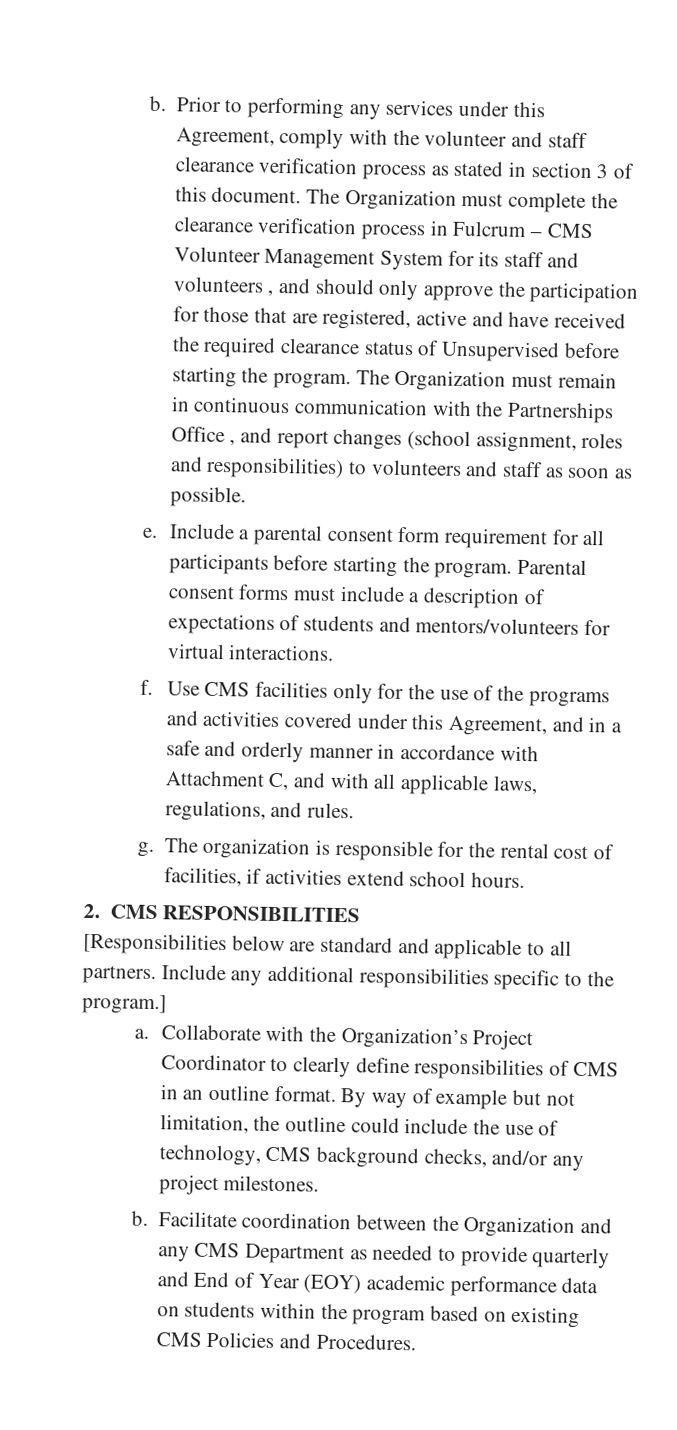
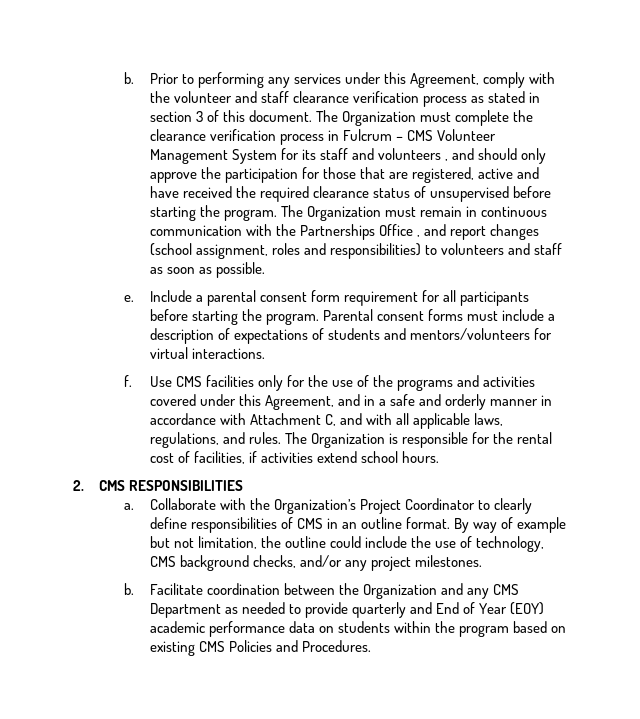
[440,340,560,363] Unsupervised -> [430,186,510,202] unsupervised
[137,837,311,860] // g. The organization -> [284,432,385,448] The Organization
[83,932,572,961] [82,964,614,991] [82,993,167,1015] // [Responsibilities below are standard and applicable to all partners. Include any additional responsibilities specific to the program.] -> (243, 485) none

